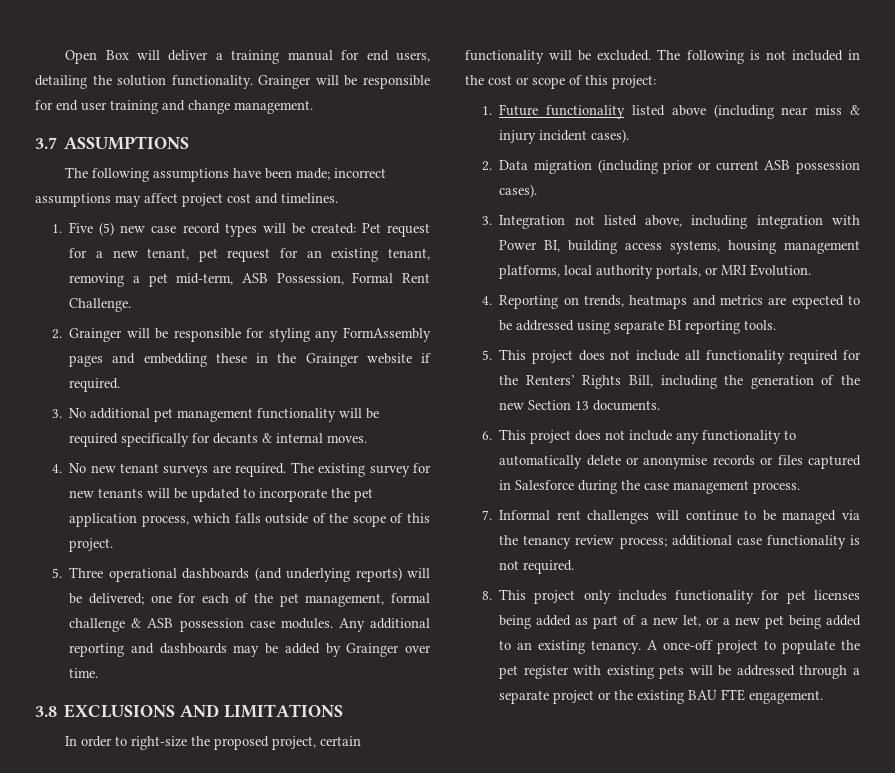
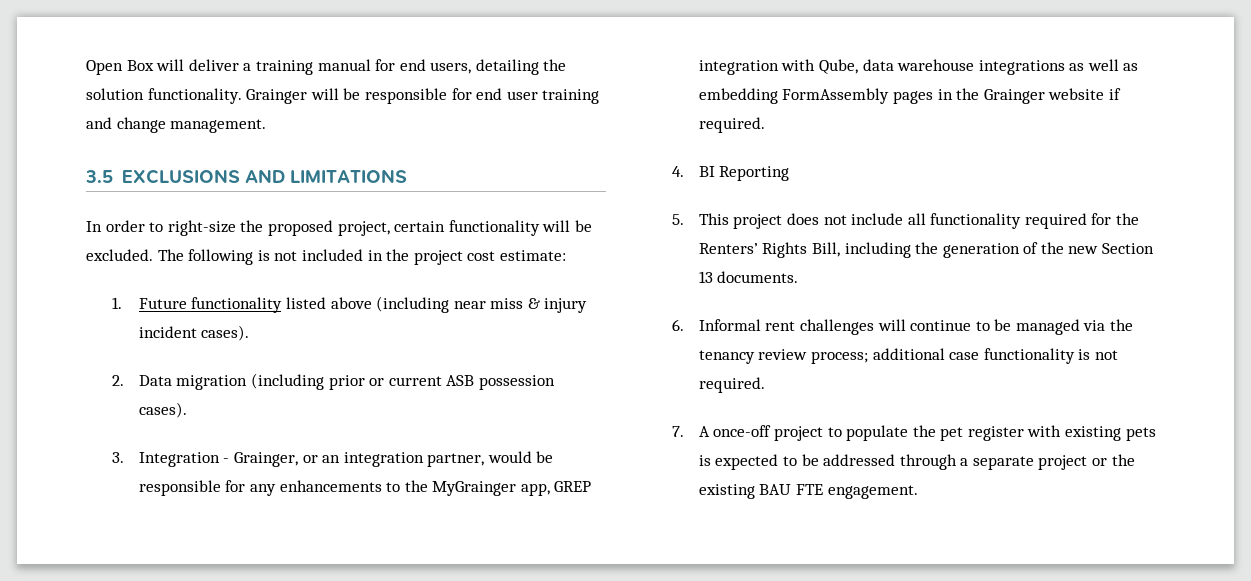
[35,136,190,150] [65,167,387,182] [35,193,338,207] [51,222,430,237] [69,248,431,262] [69,272,431,287] [69,298,132,312] [51,327,431,342] [69,353,432,367] [69,378,121,392] [51,408,380,422] [69,433,368,447] [51,462,432,477] [69,488,374,502] [69,513,430,527] [69,538,114,552] [51,567,430,582] [69,593,431,607] [69,618,431,632] [69,643,432,657] [69,668,99,678] [35,706,57,717] 3.7 ASSUMPTIONS // The following assumptions have been made; incorrect assumptions may affect project cost and timelines. // 1. Five (5) new case record types will be created: Pet request for a new tenant, pet request for an existing tenant, removing a pet mid-term, ASB Possession, Formal Rent Challenge. // 2. Grainger will be responsible for styling any FormAssembly pages and embedding these in the Grainger website if required. // 3. No additional pet management functionality will be required specifically for decants & internal moves. // 4. No new tenant surveys are required. The existing survey for new tenants will be updated to incorporate the pet application process, which falls outside of the scope of this project. // 5. Three operational dashboards (and underlying reports) will be delivered; one for each of the pet management, formal challenge & ASB possession case modules. Any additional reporting and dashboards may be added by Grainger over time. // 3.8 -> [85,170,113,183] 3.5
[488,75,656,89] cost or scope of this project: -> [413,250,566,265] project cost estimate:
[574,215,860,229] [499,240,860,254] [499,264,812,279] [481,296,492,305] not listed above, including integration with Power BI, building access systems, housing management platforms, local authority portals, or MRI Evolution. // 4. -> [223,451,554,467] [138,480,592,496] [698,59,1139,75] [698,88,1121,104] [698,117,765,133] [672,166,715,177] - Grainger, or an integration partner, would be responsible for any enhancements to the MyGrainger app, GREP integration with Qube, data warehouse integrations as well as embedding FormAssembly pages in the Grainger website if required. // 4. BI
[563,295,861,309] [499,320,777,334] on trends, heatmaps and metrics are expected to be addressed using separate BI reporting tools. -> (790, 173) none
[499,429,797,444] [499,455,861,469] [499,480,801,494] [481,510,492,520] This project does not include any functionality to automatically delete or anonymise records or files captured in Salesforce during the case management process. // 7. -> (685, 325) none
[481,589,860,604] [499,615,861,629] [499,640,641,654] 8. This project only includes functionality for pet licenses being added as part of a new let, or a new pet being added to an existing tenancy. -> [672,426,685,437] 7.
[689,665,713,675] will -> [698,454,797,470] is expected to

